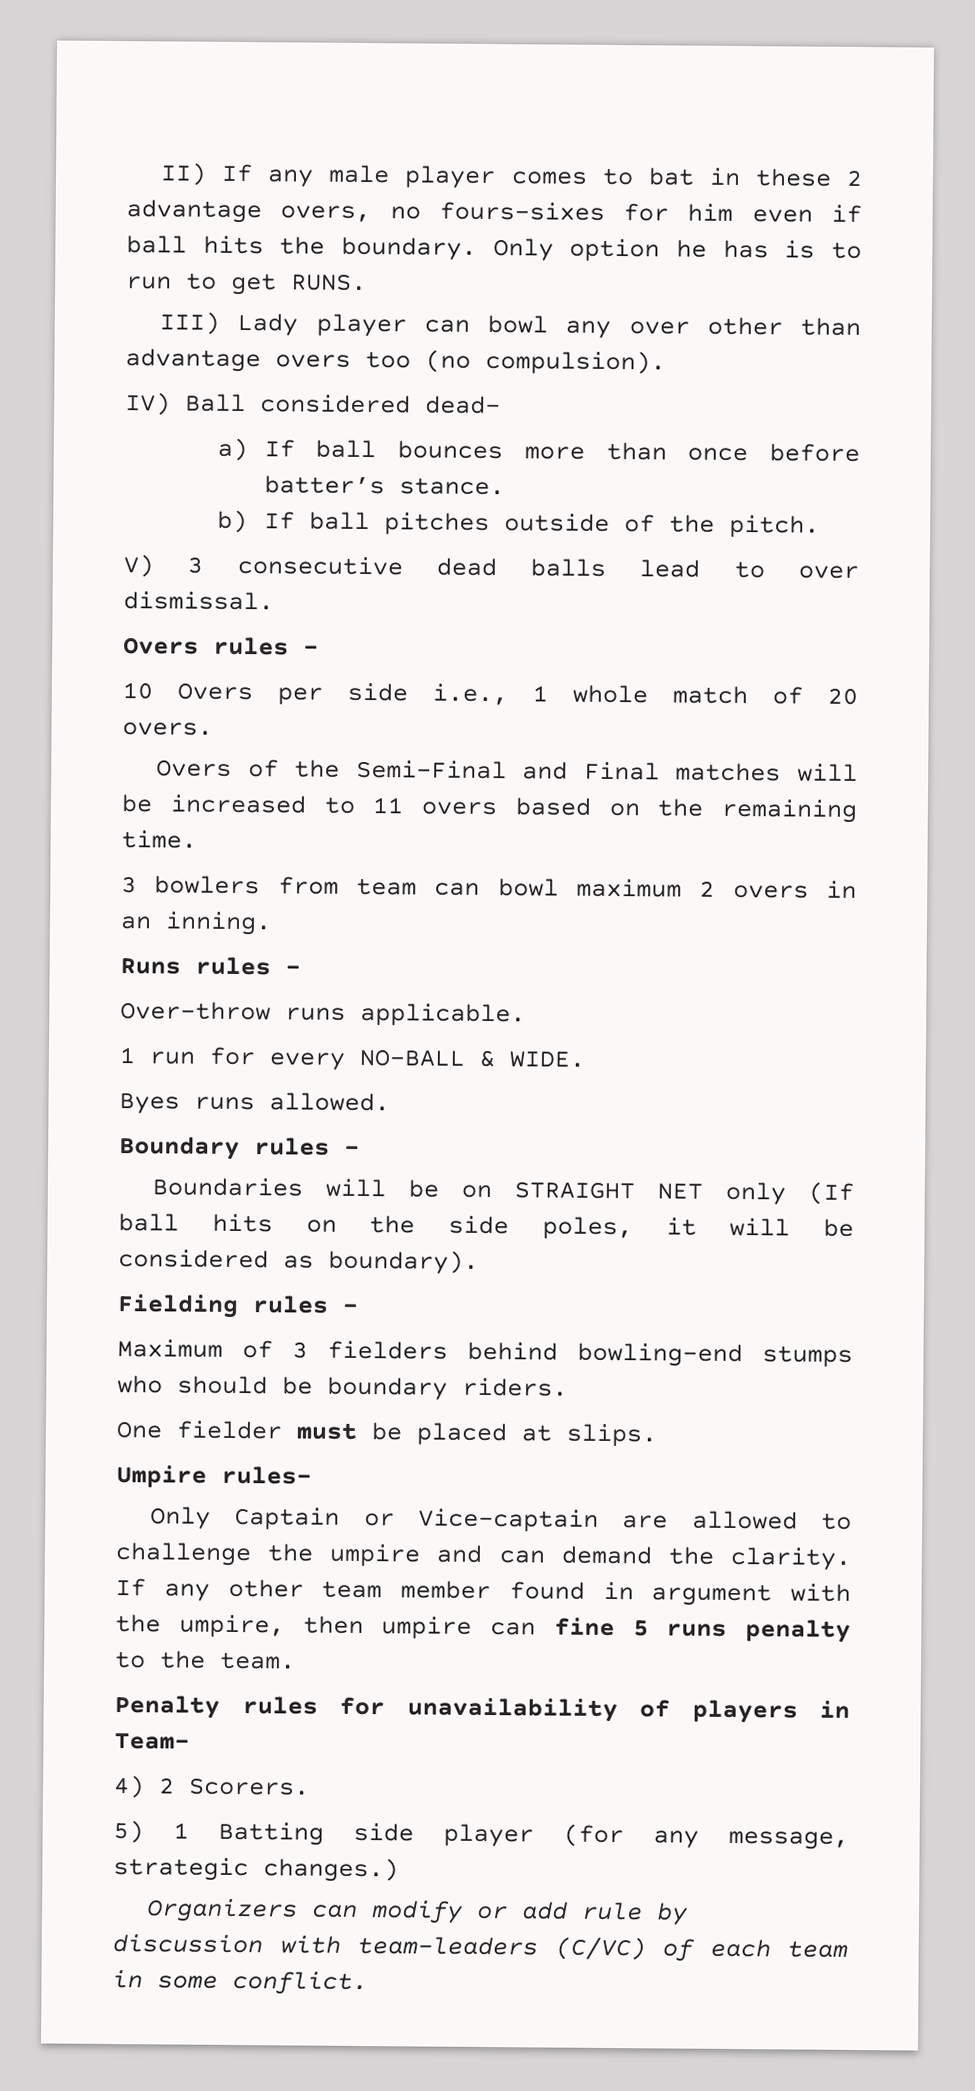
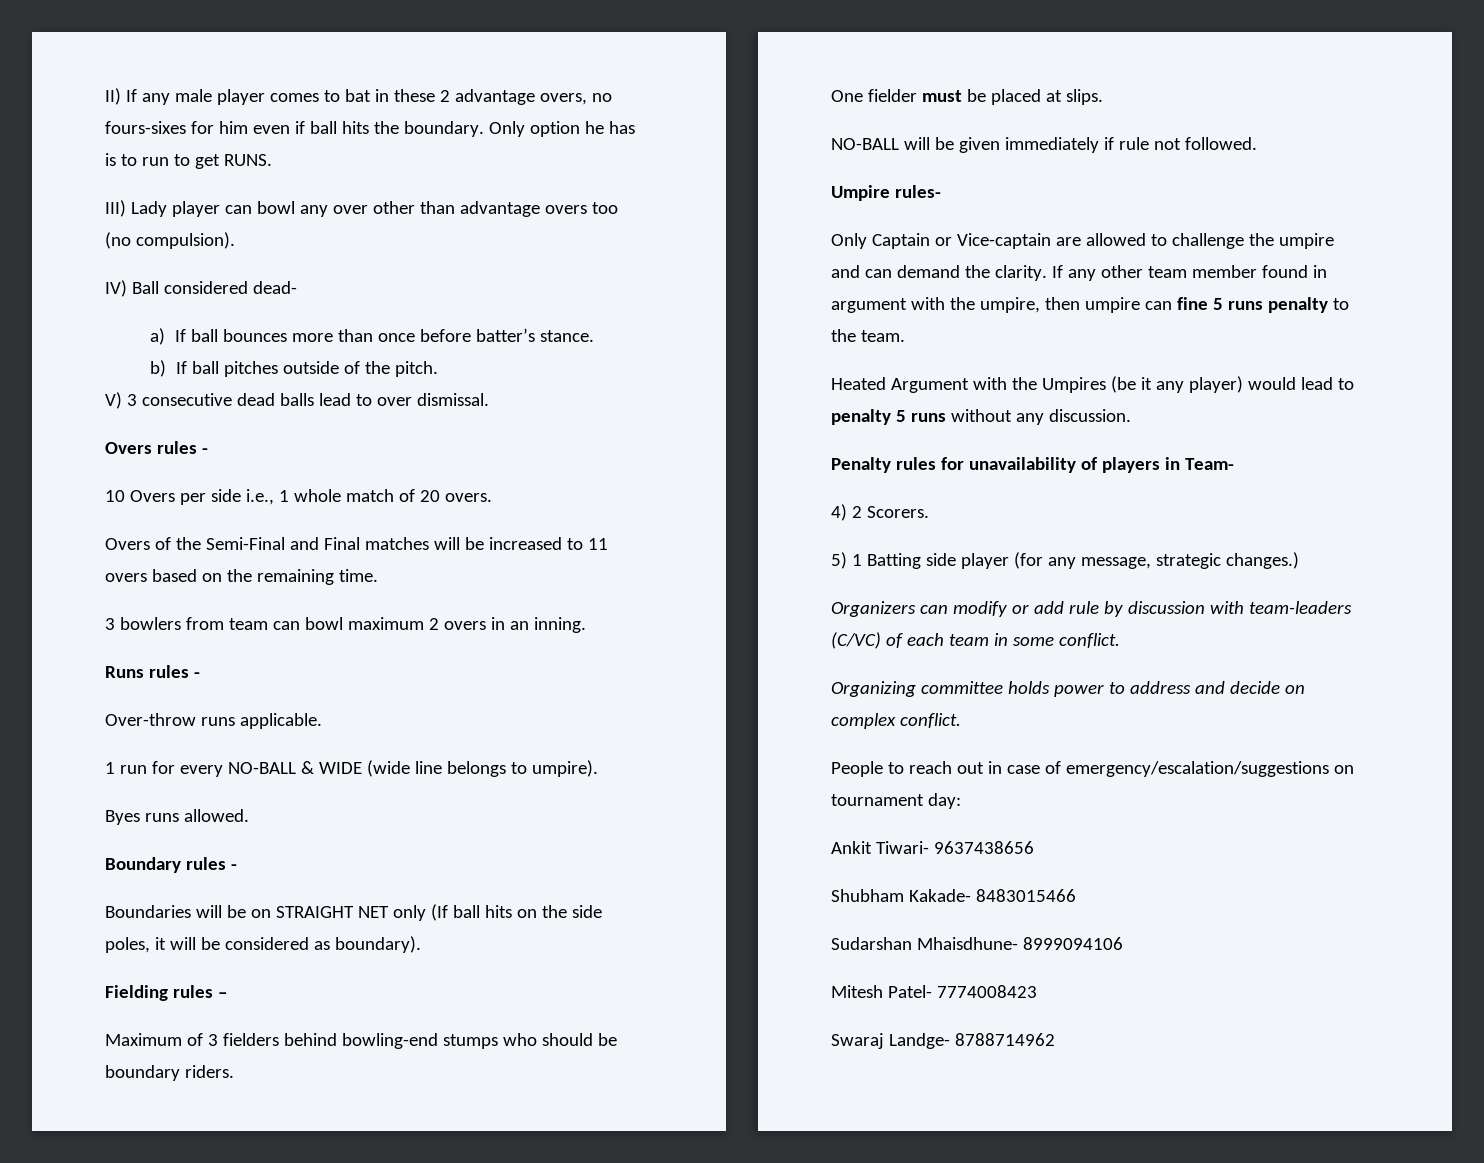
[509,1051,585,1068] WIDE. -> [318,760,598,777] WIDE (wide line belongs to umpire).
(657, 1435) none -> [831,137,1257,153] // NO-BALL will be given immediately if rule not followed.
(296, 1660) none -> [831,376,1354,393] [831,409,1131,425] // Heated Argument with the Umpires (be it any player) would lead to penalty 5 runs without any discussion.
(368, 1983) none -> [831,681,1305,697] [831,713,961,729] [831,761,1354,777] [831,793,961,809] [831,841,1034,854] [831,889,1076,902] [831,937,1123,950] [831,985,1037,998] [831,1033,1055,1049] // Organizing committee holds power to address and decide on complex conflict. // People to reach out in case of emergency/escalation/suggestions on tournament day: // Ankit Tiwari- 9637438656 // Shubham Kakade- 8483015466 // Sudarshan Mhaisdhune- 8999094106 // Mitesh Patel- 7774008423 // Swaraj Landge- 8788714962

